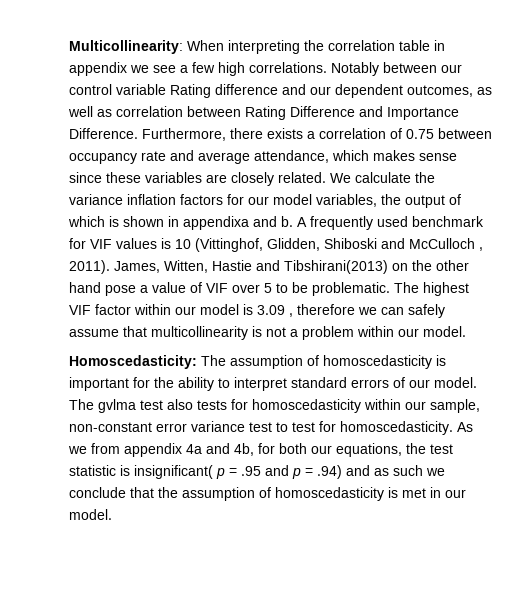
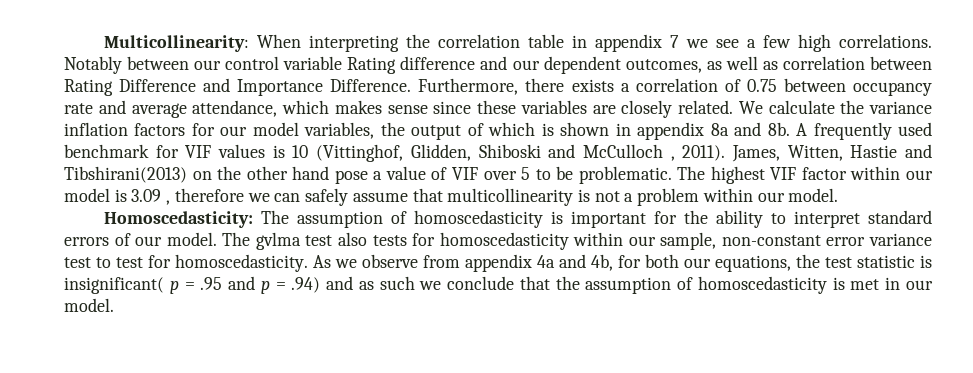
(127, 69) none -> [670,35,680,48] 7
[183,216,293,230] appendixa and b. -> [637,122,790,140] appendix 8a and 8b.
(87, 450) none -> [362,254,418,268] observe

